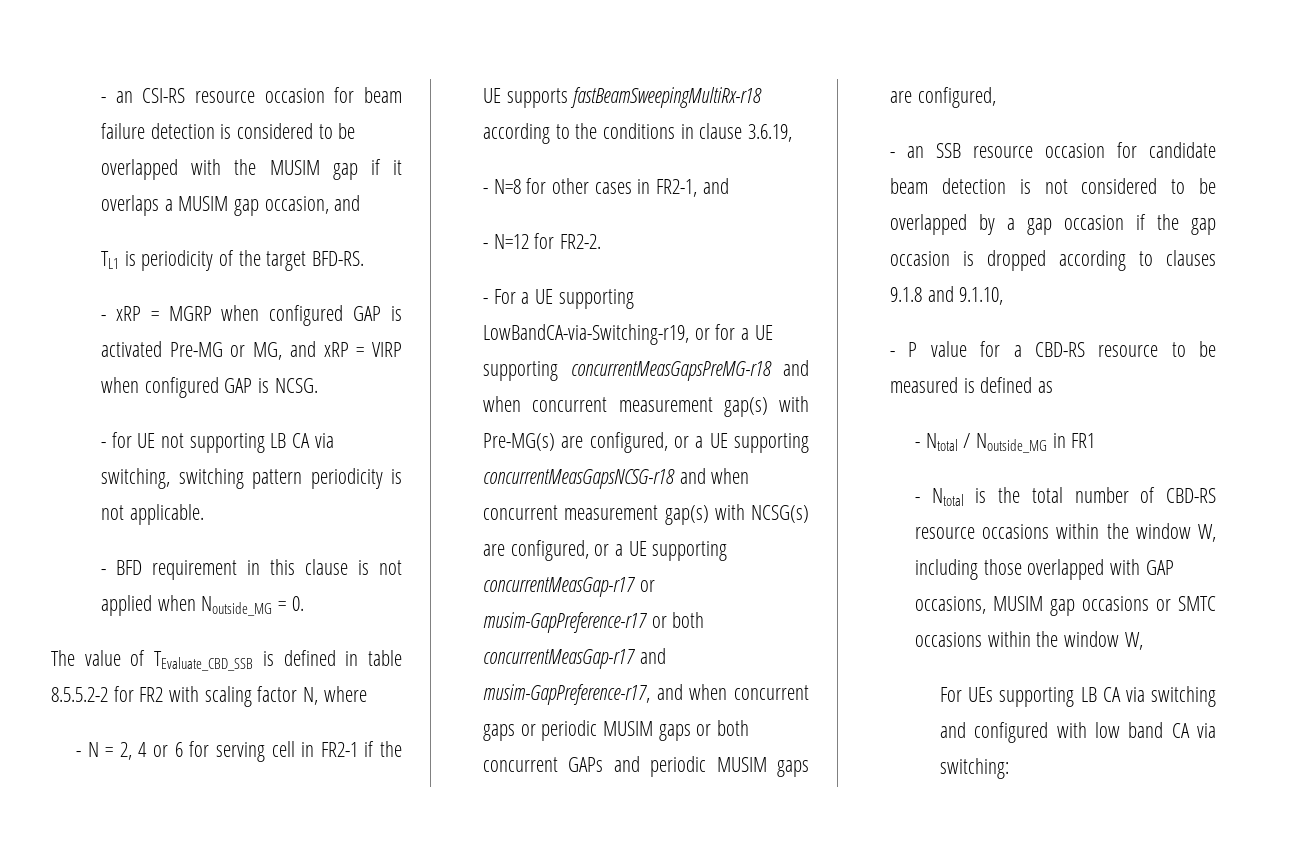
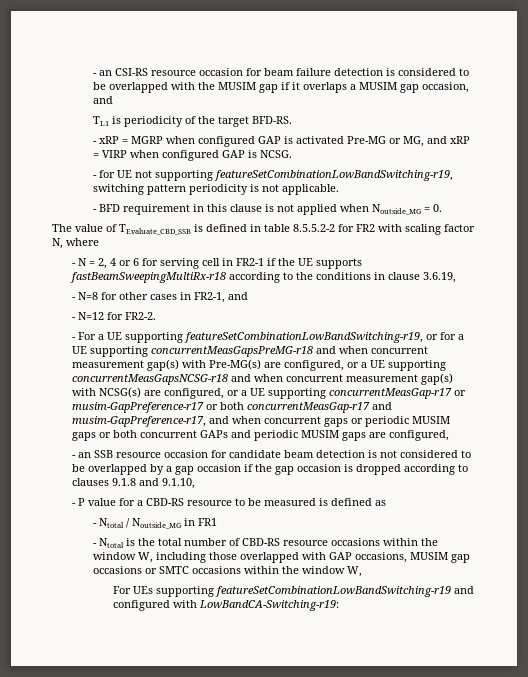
[270,433,334,448] [101,468,171,489] LB CA via switching, -> [213,170,453,181] featureSetCombinationLowBandSwitching-r19,
[483,324,690,345] LowBandCA-via-Switching-r19, -> [184,332,424,343] featureSetCombinationLowBandSwitching-r19,
[1080,686,1216,707] [940,722,1216,743] [940,758,1010,779] LB CA via switching and configured with low band CA via switching: -> [214,586,474,597] [112,600,339,611] featureSetCombinationLowBandSwitching-r19 and configured with LowBandCA-Switching-r19:

